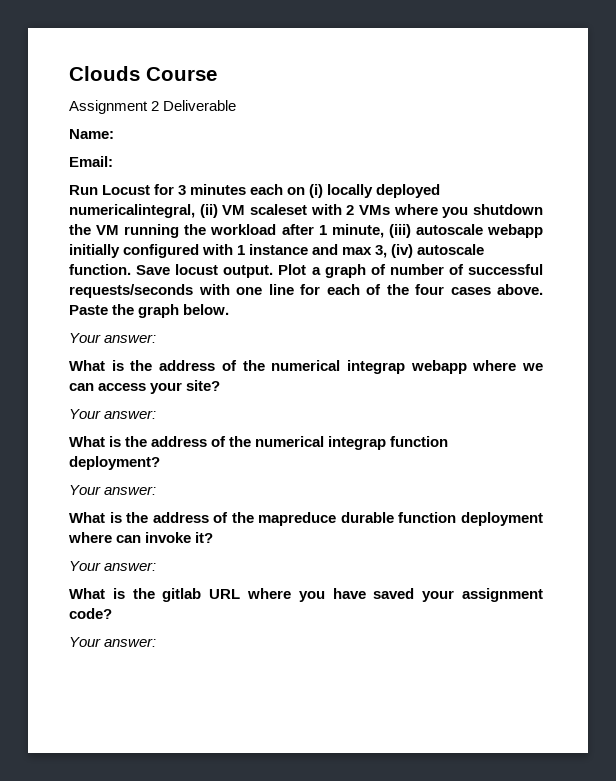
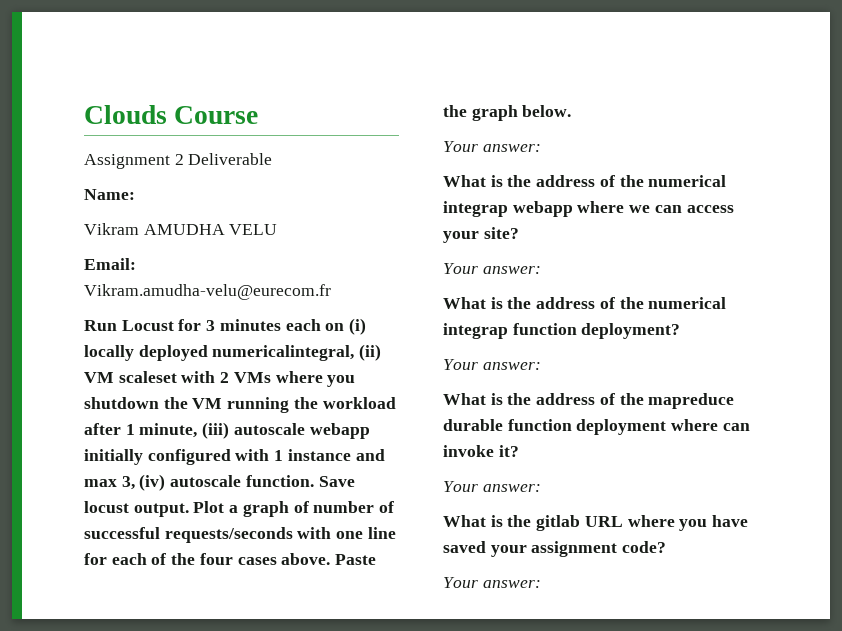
(114, 134) none -> [84,223,278,235] // Vikram AMUDHA VELU
(113, 161) none -> [84,284,331,300] // Vikram.amudha-velu@eurecom.fr

